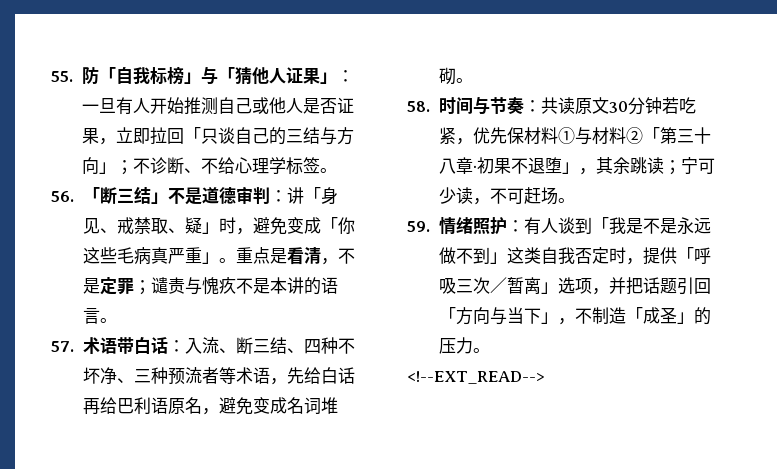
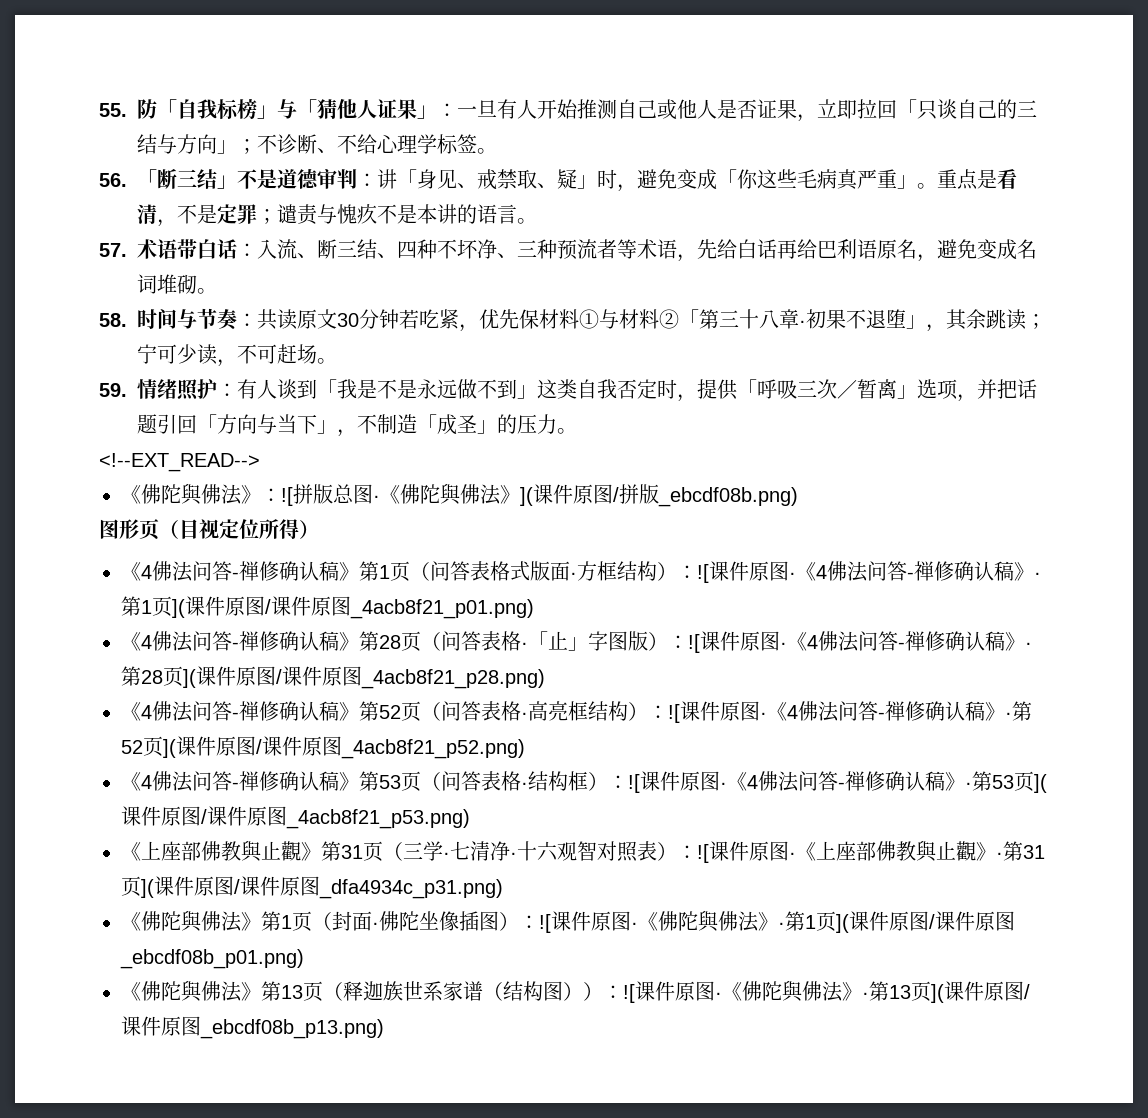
(545, 377) none -> [121,483,798,507] [99,519,319,540] [121,561,1041,583] [121,596,534,619] [121,631,1032,653] [121,666,545,689] [121,701,1032,723] [121,736,525,759] [121,771,1047,793] [121,806,470,829] [121,840,1045,863] [121,876,503,899] [121,910,1015,933] [120,949,304,969] [121,980,1030,1003] [121,1016,384,1039] // 《佛陀與佛法》：![拼版总图·《佛陀與佛法》](课件原图/拼版_ebcdf08b.png) // 图形页（目视定位所得） // 《4佛法问答-禅修确认稿》第1页（问答表格式版面·方框结构）：![课件原图·《4佛法问答-禅修确认稿》·第1页](课件原图/课件原图_4acb8f21_p01.png) // 《4佛法问答-禅修确认稿》第28页（问答表格·「止」字图版）：![课件原图·《4佛法问答-禅修确认稿》·第28页](课件原图/课件原图_4acb8f21_p28.png) // 《4佛法问答-禅修确认稿》第52页（问答表格·高亮框结构）：![课件原图·《4佛法问答-禅修确认稿》·第52页](课件原图/课件原图_4acb8f21_p52.png) // 《4佛法问答-禅修确认稿》第53页（问答表格·结构框）：![课件原图·《4佛法问答-禅修确认稿》·第53页](课件原图/课件原图_4acb8f21_p53.png) // 《上座部佛教與止觀》第31页（三学·七清净·十六观智对照表）：![课件原图·《上座部佛教與止觀》·第31页](课件原图/课件原图_dfa4934c_p31.png) // 《佛陀與佛法》第1页（封面·佛陀坐像插图）：![课件原图·《佛陀與佛法》·第1页](课件原图/课件原图_ebcdf08b_p01.png) // 《佛陀與佛法》第13页（释迦族世系家谱（结构图））：![课件原图·《佛陀與佛法》·第13页](课件原图/课件原图_ebcdf08b_p13.png)

